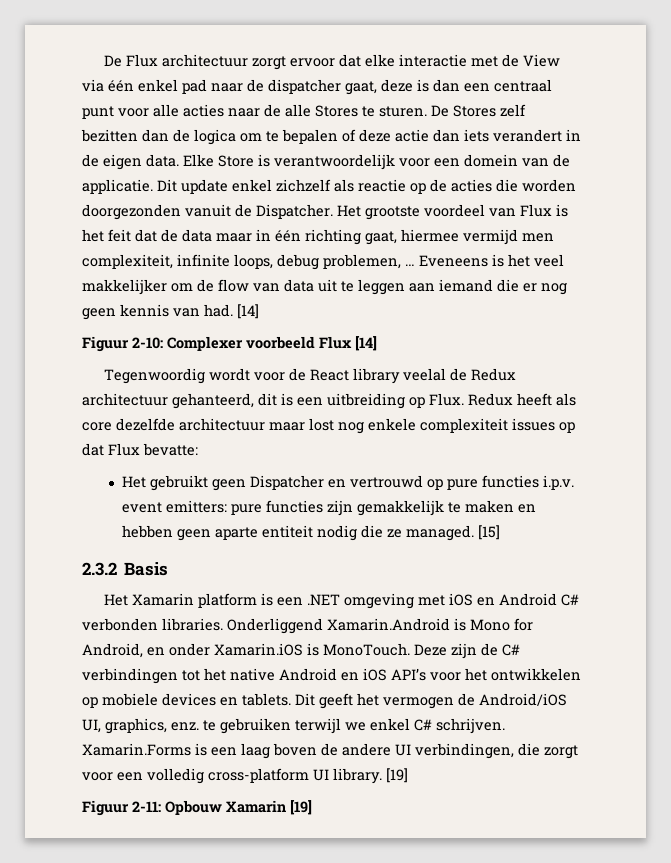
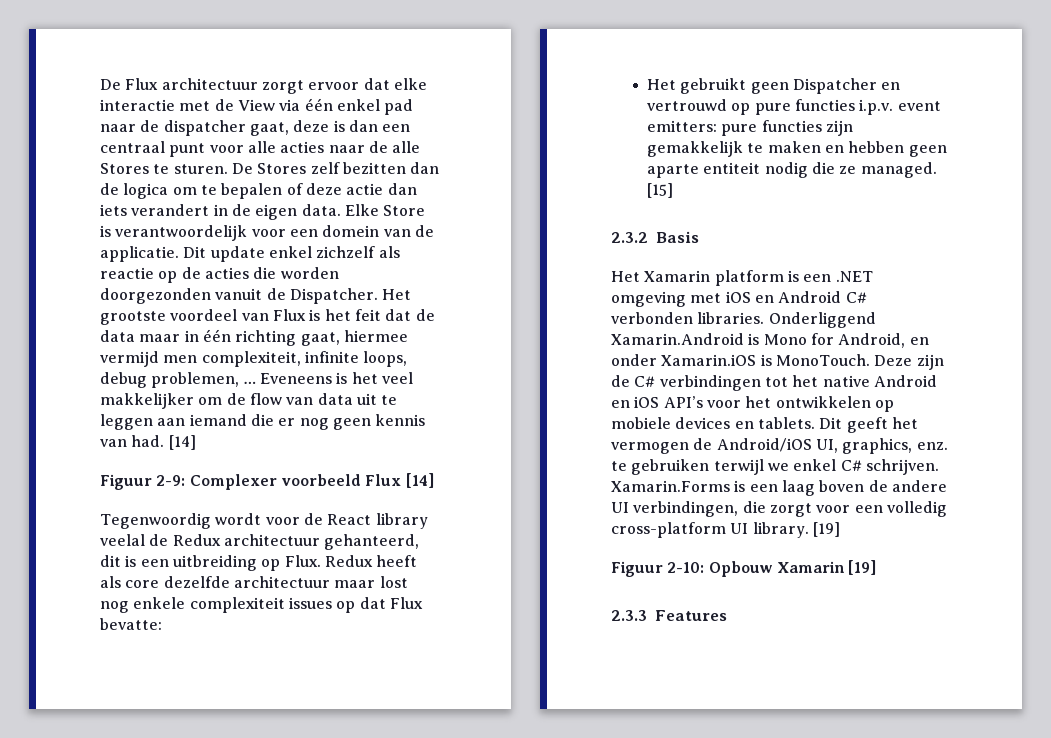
[132,337,163,349] 2-10: -> [156,475,186,486] 2-9:
[132,801,161,812] 2-11: -> [667,562,705,573] 2-10:
(312, 807) none -> [611,610,727,621] // 2.3.3 Features

